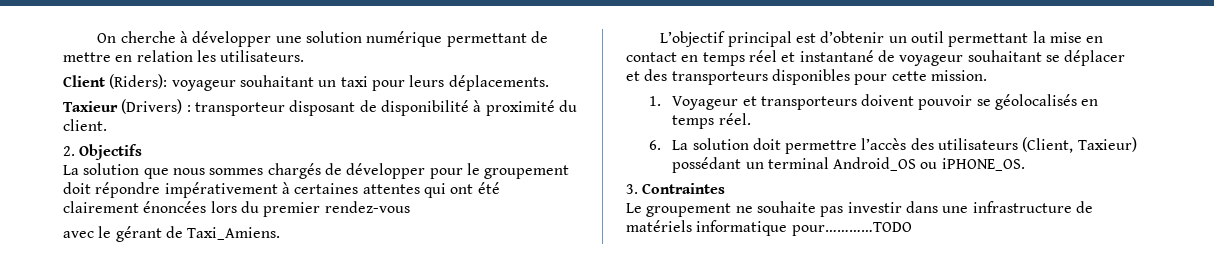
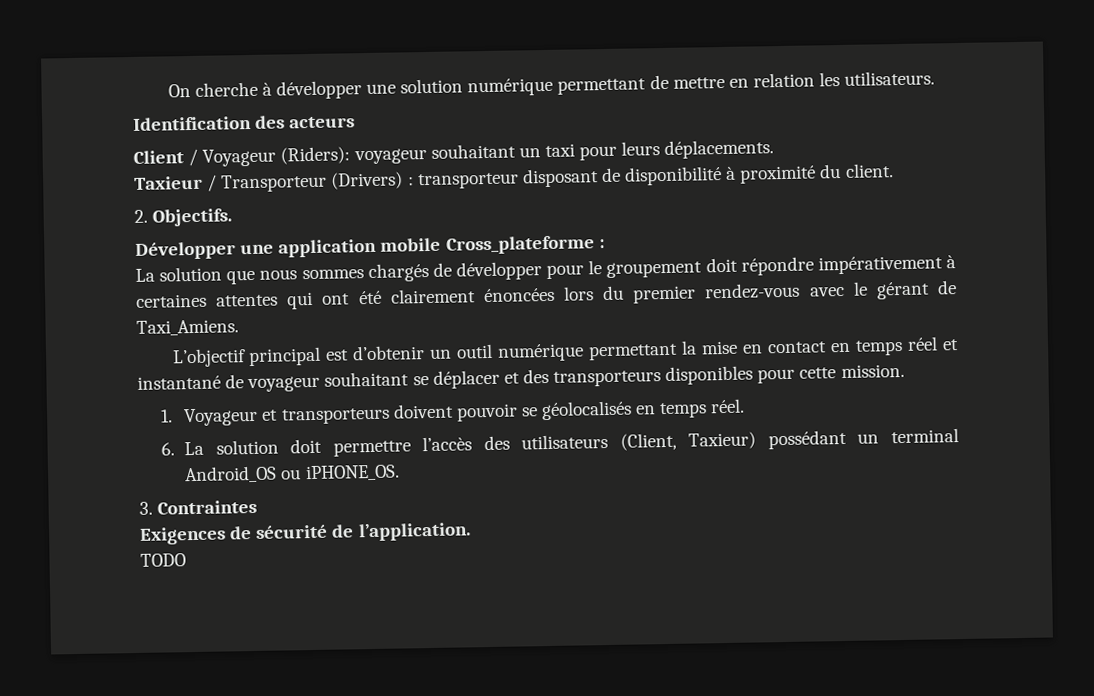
(305, 56) none -> [133,115,356,131] // Identification des acteurs
(105, 81) none -> [188,148,277,167] / Voyageur
(118, 106) none -> [207,173,328,193] / Transporteur
[79,144,143,160] Objectifs -> [152,208,233,227] [135,235,605,260] Objectifs. // Développer une application mobile Cross_plateforme :
(410, 207) // -> (801, 291) none
(944, 37) none -> [497,343,585,362] numérique
[626,201,1093,217] [626,220,912,236] Le groupement ne souhaite pas investir dans une infrastructure de matériels informatique pour…………TODO -> [139,522,471,545] [140,553,186,567] Exigences de sécurité de l’application. // TODO

